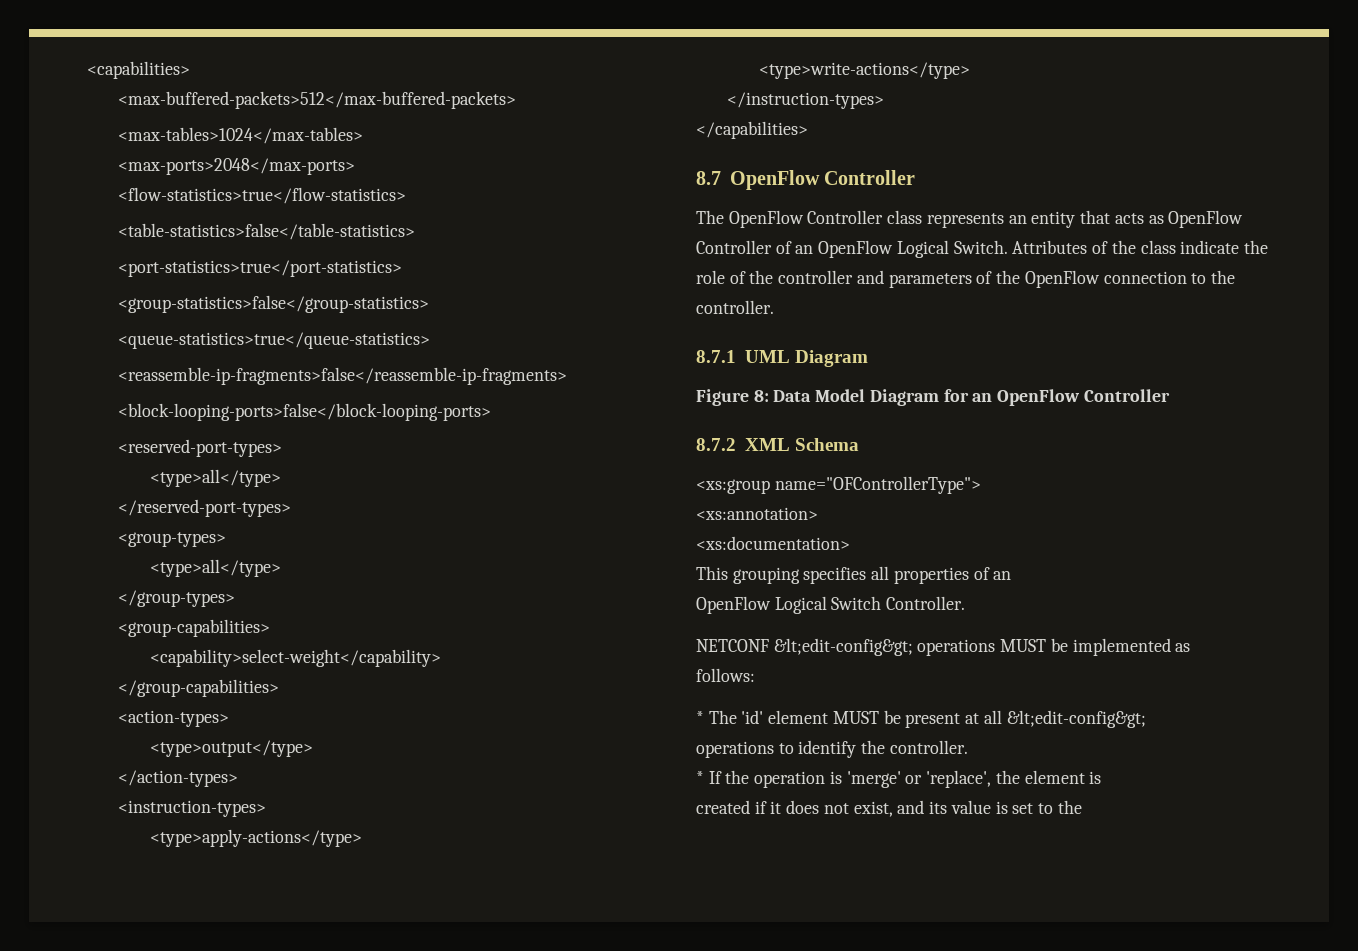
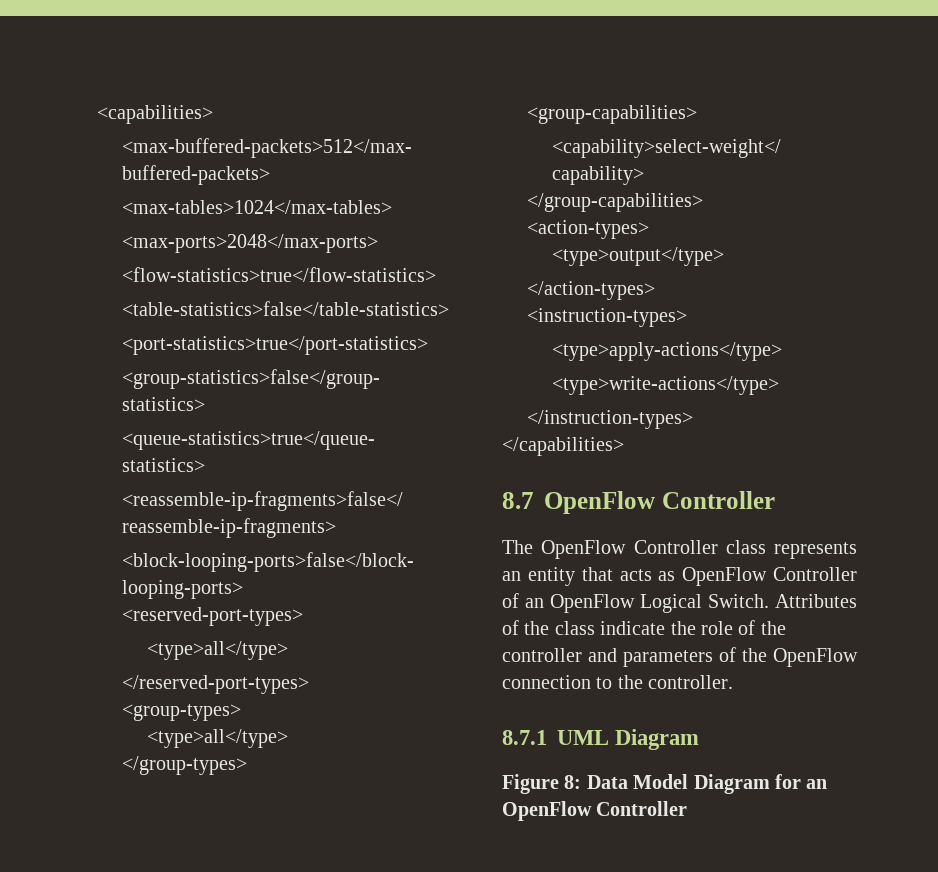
[696,438,859,451] [696,476,981,494] [696,507,818,520] [696,536,850,550] [696,566,1012,584] [696,596,966,614] [696,638,1191,656] [696,668,755,682] [696,710,1146,728] [696,740,968,758] [696,770,1102,788] [696,800,1082,817] // 8.7.2 XML Schema // <xs:group name="OFControllerType"> // <xs:annotation> // <xs:documentation> // This grouping specifies all properties of an // OpenFlow Logical Switch Controller. // NETCONF &lt;edit-config&gt; operations MUST be implemented as // follows: // * The 'id' element MUST be present at all &lt;edit-config&gt; // operations to identify the controller. // * If the operation is 'merge' or 'replace', the element is // created if it does not exist, and its value is set to the -> (688, 808) none

